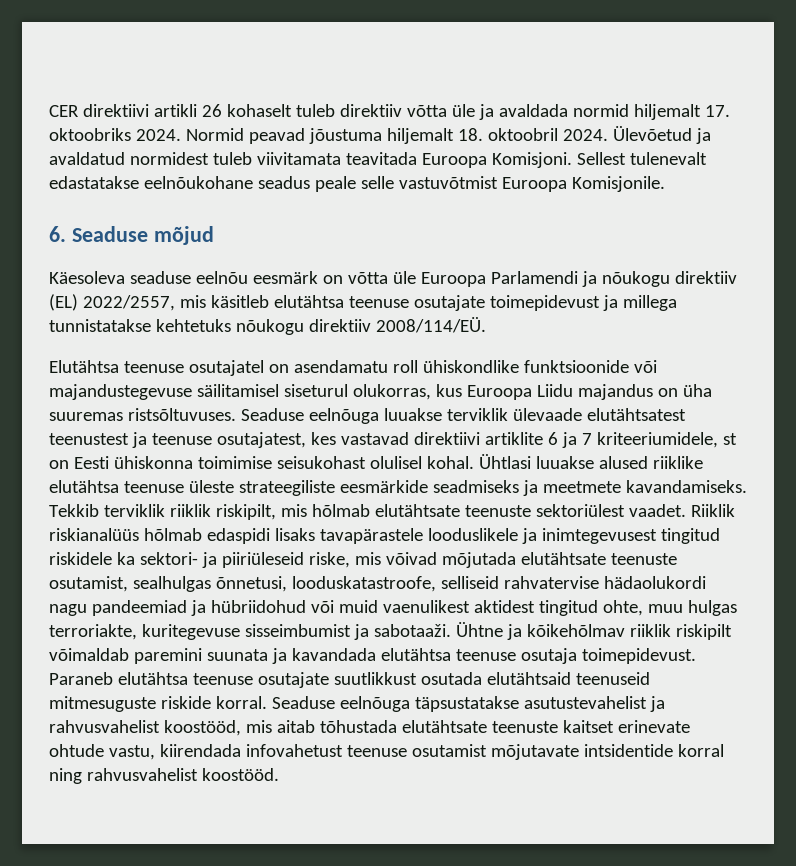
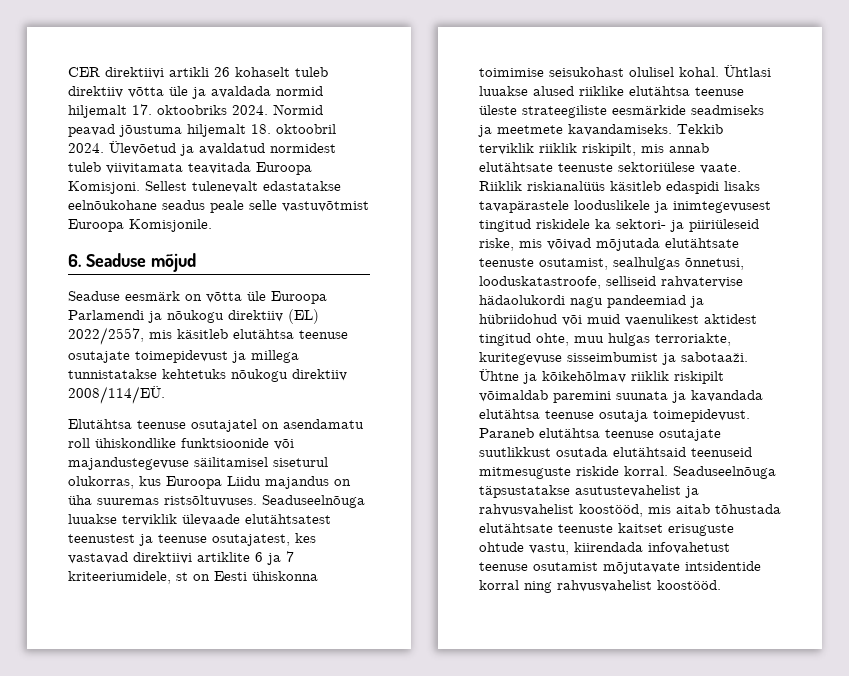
[49,271,248,284] Käesoleva seaduse eelnõu -> [68,291,120,301] Seaduse
[240,408,379,424] Seaduse eelnõuga -> [262,495,365,508] Seaduseelnõuga
[311,504,686,517] hõlmab elutähtsate teenuste sektoriülest vaadet. -> [669,143,709,153] [479,162,741,174] annab elutähtsate teenuste sektoriülese vaate.
[143,528,202,541] hõlmab -> [610,181,661,191] käsitleb
[271,696,410,712] Seaduse eelnõuga -> [673,466,776,479] Seaduseelnõuga
[617,720,690,733] erinevate -> [668,524,734,536] erisuguste

